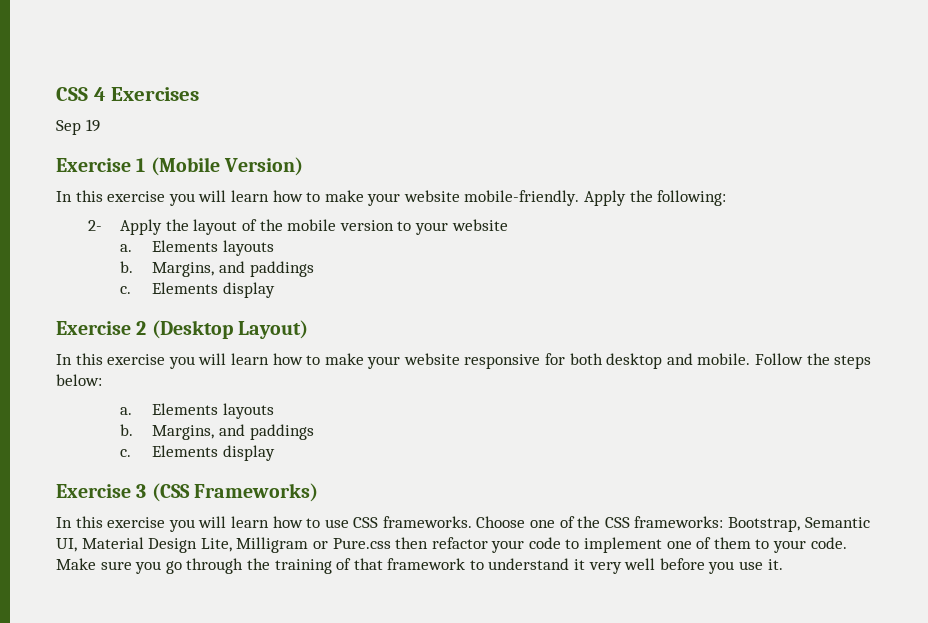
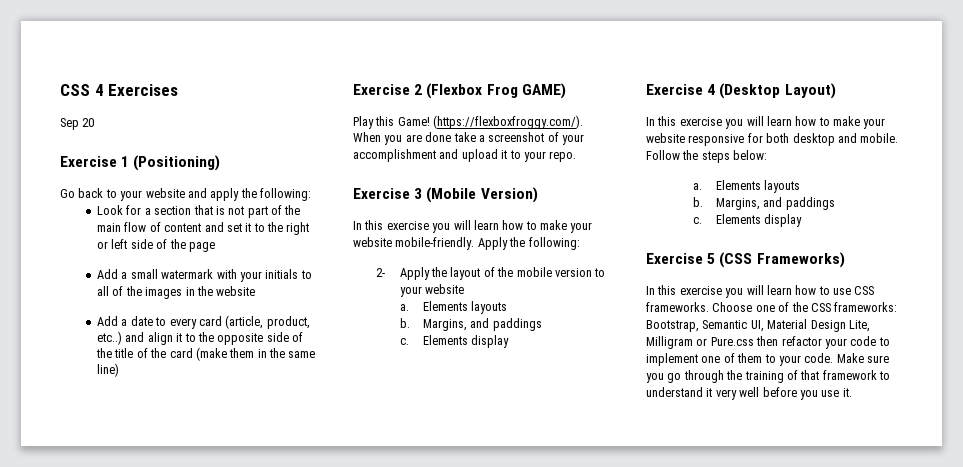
[85,119,100,132] 19 -> [82,118,95,127] 20
(146, 165) none -> [133,155,221,171] [60,188,311,201] [97,205,301,218] [97,222,310,235] [97,239,215,252] [97,269,312,282] [97,286,256,299] [97,315,310,329] [97,331,304,345] [96,347,316,361] [97,363,120,377] [353,83,566,99] [353,115,584,129] [353,132,584,145] [353,149,577,162] [353,188,423,199] (Positioning) // Go back to your website and apply the following: // Look for a section that is not part of the main flow of content and set it to the right or left side of the page // Add a small watermark with your initials to all of the images in the website // Add a date to every card (article, product, etc..) and align it to the opposite side of the title of the card (make them in the same line) // Exercise 2 (Flexbox Frog GAME) // Play this Game! (https://flexboxfroggy.com/). When you are done take a screenshot of your accomplishment and upload it to your repo. // Exercise 3
[136,321,147,335] 2 -> [707,84,716,95] 4
[136,484,147,498] 3 -> [707,253,716,264] 5

